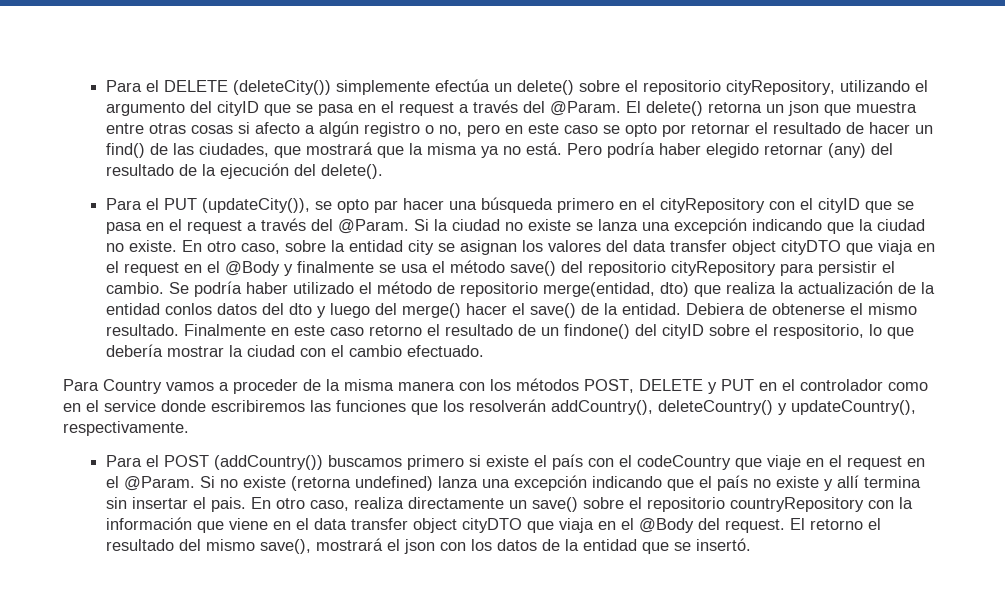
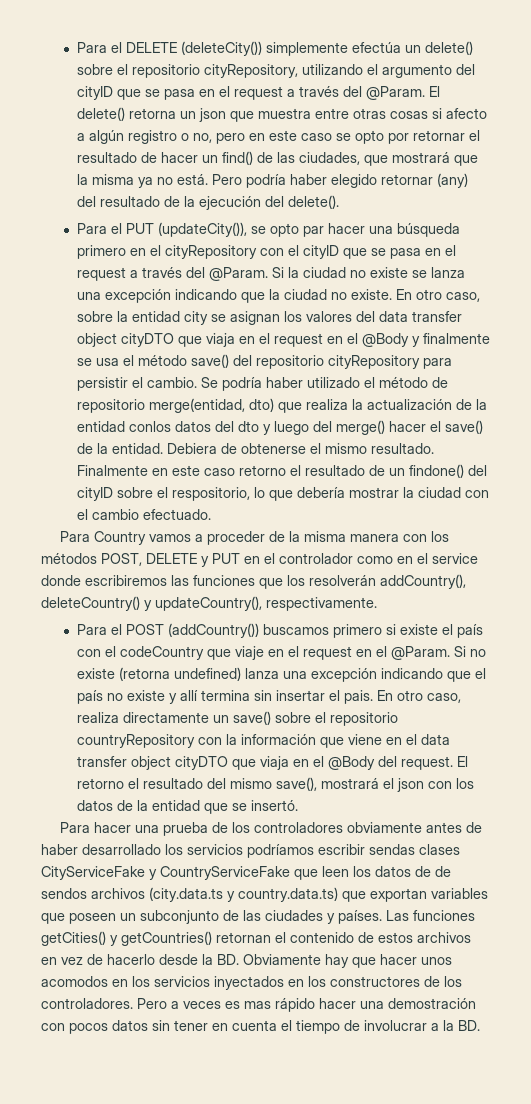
(751, 544) none -> [59,822,482,836] [41,844,460,858] [41,866,451,880] [41,887,488,902] [41,910,475,924] [41,931,471,946] [41,954,452,968] [41,976,462,990] [41,998,476,1012] [41,1020,480,1034] // Para hacer una prueba de los controladores obviamente antes de haber desarrollado los servicios podríamos escribir sendas clases CityServiceFake y CountryServiceFake que leen los datos de de sendos archivos (city.data.ts y country.data.ts) que exportan variables que poseen un subconjunto de las ciudades y países. Las funciones getCities() y getCountries() retornan el contenido de estos archivos en vez de hacerlo desde la BD. Obviamente hay que hacer unos acomodos en los servicios inyectados en los constructores de los controladores. Pero a veces es mas rápido hacer una demostración con pocos datos sin tener en cuenta el tiempo de involucrar a la BD.

